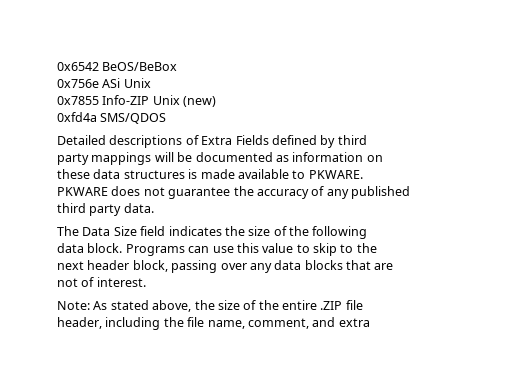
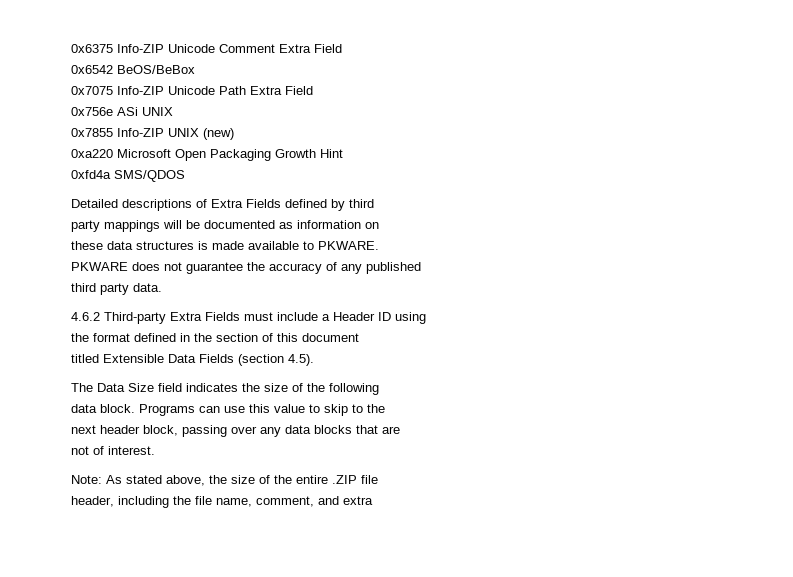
[57,62,178,71] 0x6542 BeOS/BeBox -> [71,44,342,53] [71,65,195,74] [71,86,313,95] 0x6375 Info-ZIP Unicode Comment Extra Field // 0x6542 BeOS/BeBox // 0x7075 Info-ZIP Unicode Path Extra Field
[123,78,151,88] Unix -> [142,107,173,116] UNIX
[152,95,180,105] Unix -> [168,128,199,137] UNIX
(217, 101) none -> [71,149,343,161] // 0xa220 Microsoft Open Packaging Growth Hint
(154, 208) none -> [71,312,426,324] [71,333,359,342] [71,354,314,366] // 4.6.2 Third-party Extra Fields must include a Header ID using // the format defined in the section of this document // titled Extensible Data Fields (section 4.5).

